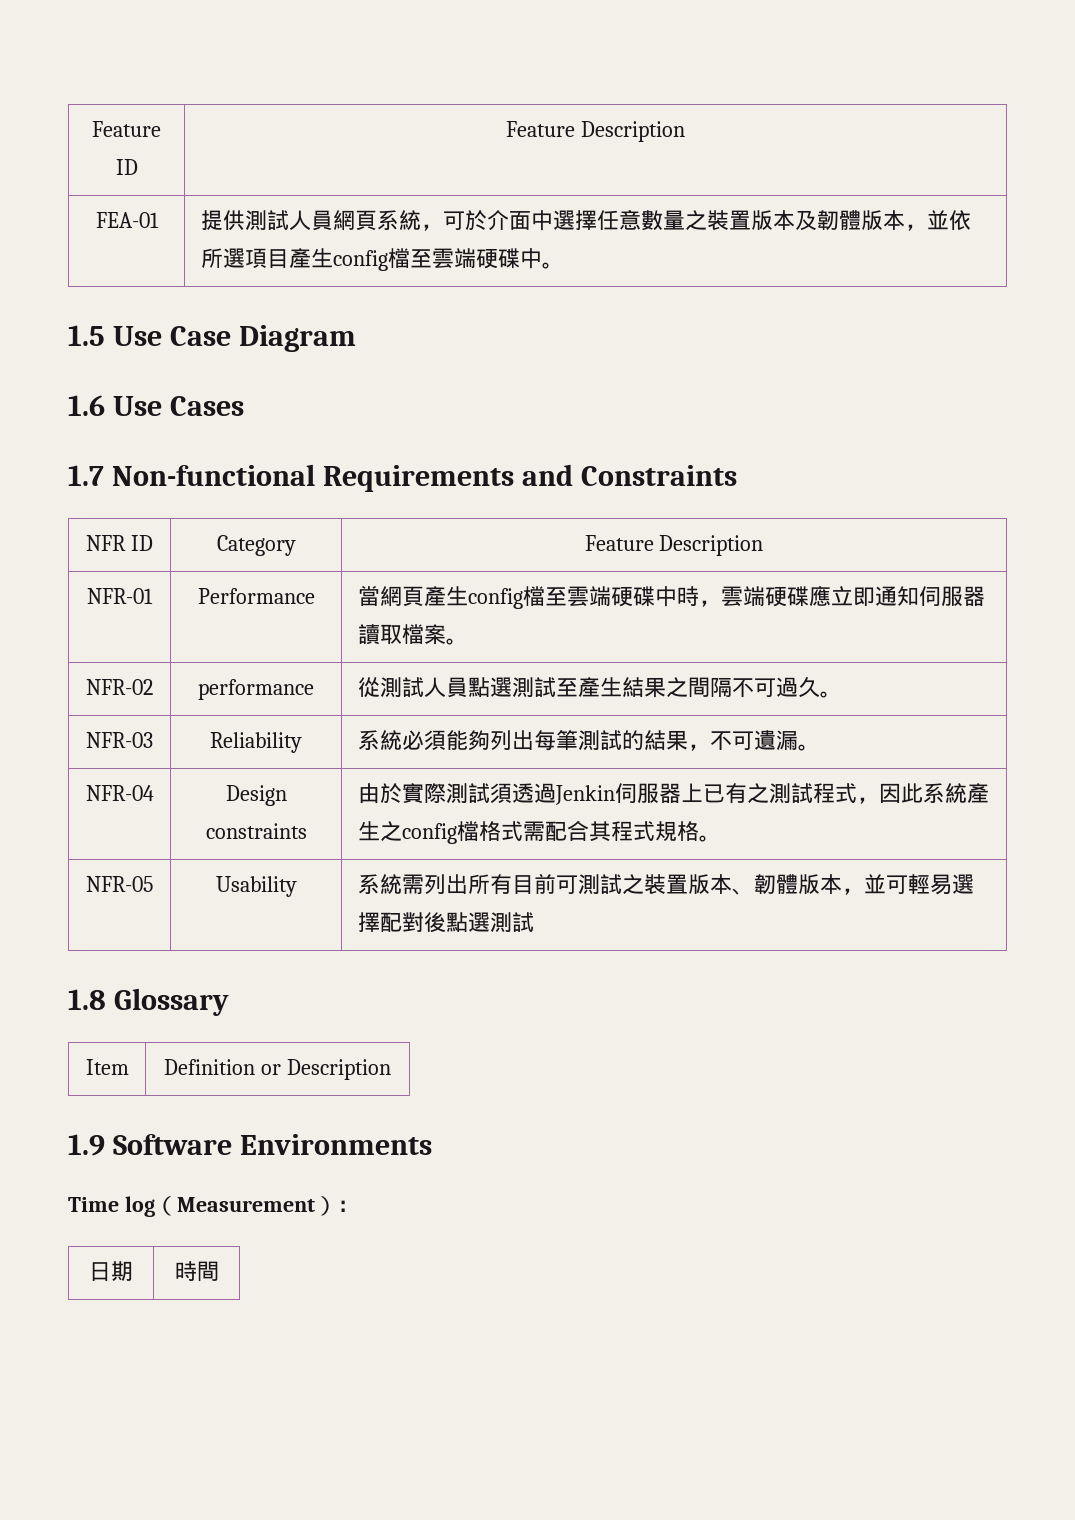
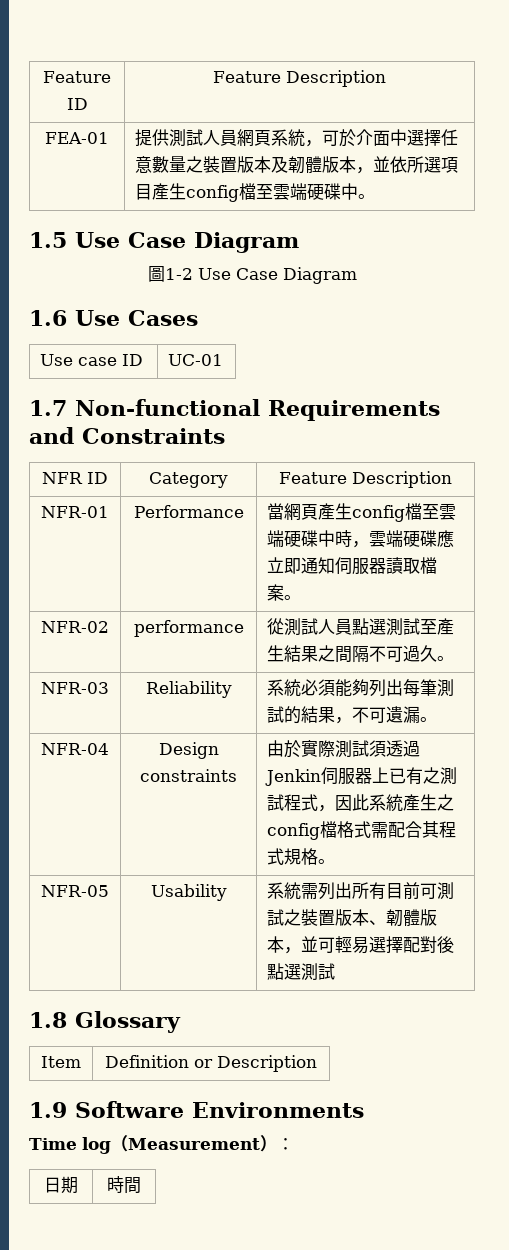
(356, 338) none -> [147,266,357,284] // 圖1-2 Use Case Diagram
(244, 406) none -> [40,354,144,366] [168,354,224,366] // Use case ID | UC-01

